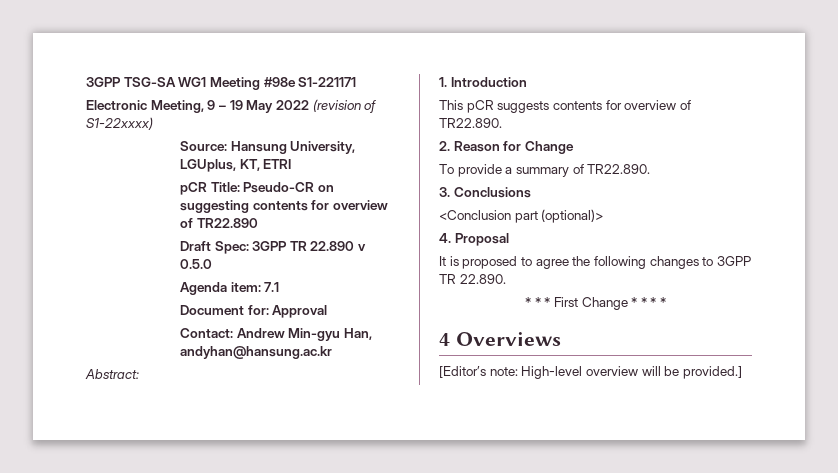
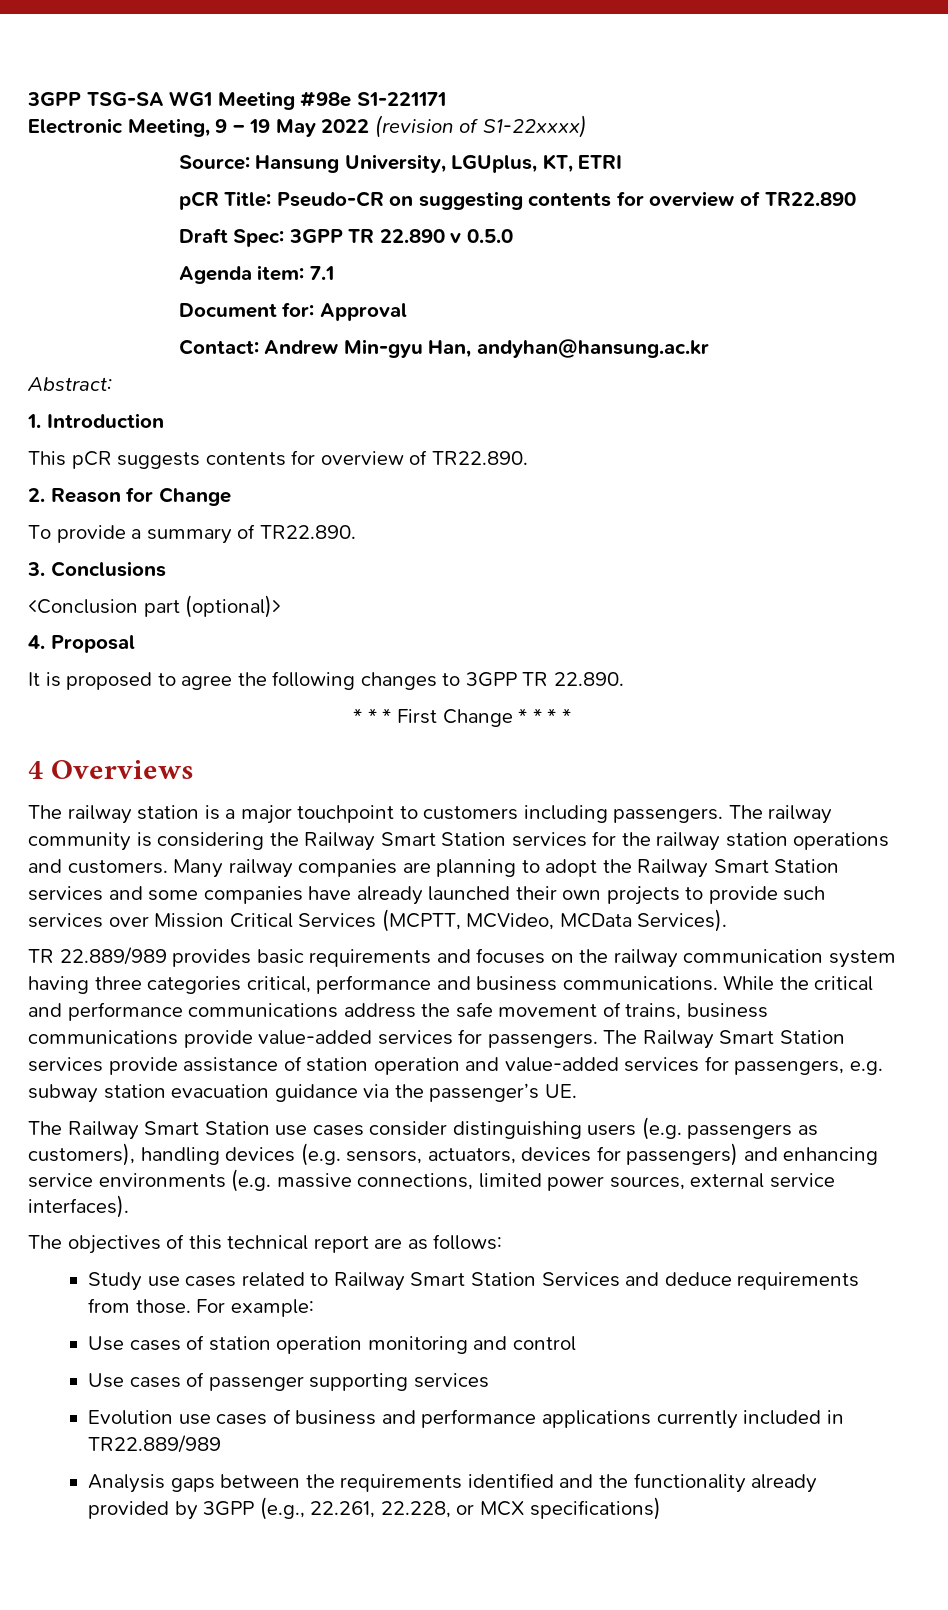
[439,366,742,379] [Editor’s note: High-level overview will be provided.] -> [28,805,833,824] [28,831,890,851] [28,859,840,878] [28,886,826,905] [28,909,728,932] [28,947,896,968] [28,975,874,994] [28,1002,768,1021] [28,1029,845,1049] [28,1056,883,1075] [28,1083,577,1103] [28,1117,818,1140] [28,1143,879,1166] [28,1169,835,1192] [28,1195,129,1218] [28,1234,503,1254] [88,1272,860,1291] [88,1298,314,1317] [88,1335,576,1354] [88,1372,489,1391] [88,1409,844,1429] [88,1435,222,1453] [88,1473,818,1493] [88,1497,661,1520] The railway station is a major touchpoint to customers including passengers. The railway community is considering the Railway Smart Station services for the railway station operations and customers. Many railway companies are planning to adopt the Railway Smart Station services and some companies have already launched their own projects to provide such services over Mission Critical Services (MCPTT, MCVideo, MCData Services). // TR 22.889/989 provides basic requirements and focuses on the railway communication system having three categories critical, performance and business communications. While the critical and performance communications address the safe movement of trains, business communications provide value-added services for passengers. The Railway Smart Station services provide assistance of station operation and value-added services for passengers, e.g. subway station evacuation guidance via the passenger’s UE. // The Railway Smart Station use cases consider distinguishing users (e.g. passengers as customers), handling devices (e.g. sensors, actuators, devices for passengers) and enhancing service environments (e.g. massive connections, limited power sources, external service interfaces). // The objectives of this technical report are as follows: // Study use cases related to Railway Smart Station Services and deduce requirements from those. For example: // Use cases of station operation monitoring and control // Use cases of passenger supporting services // Evolution use cases of business and performance applications currently included in TR22.889/989 // Analysis gaps between the requirements identified and the functionality already provided by 3GPP (e.g., 22.261, 22.228, or MCX specifications)

